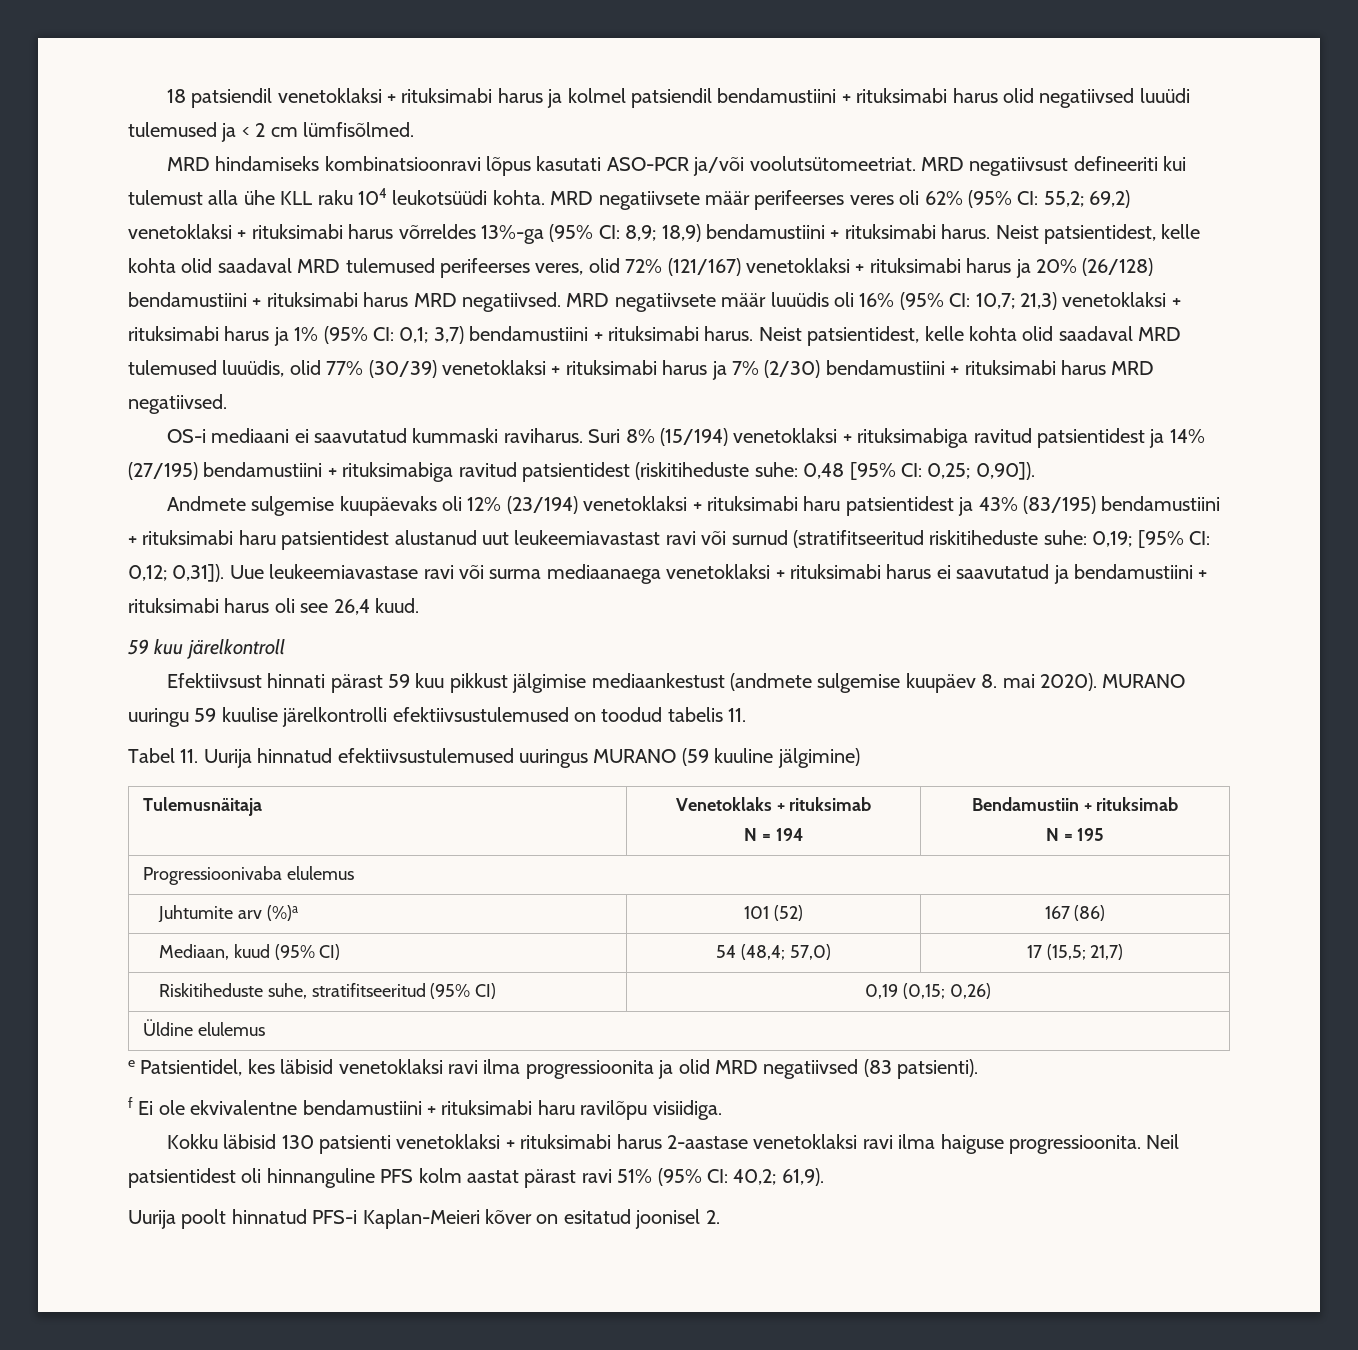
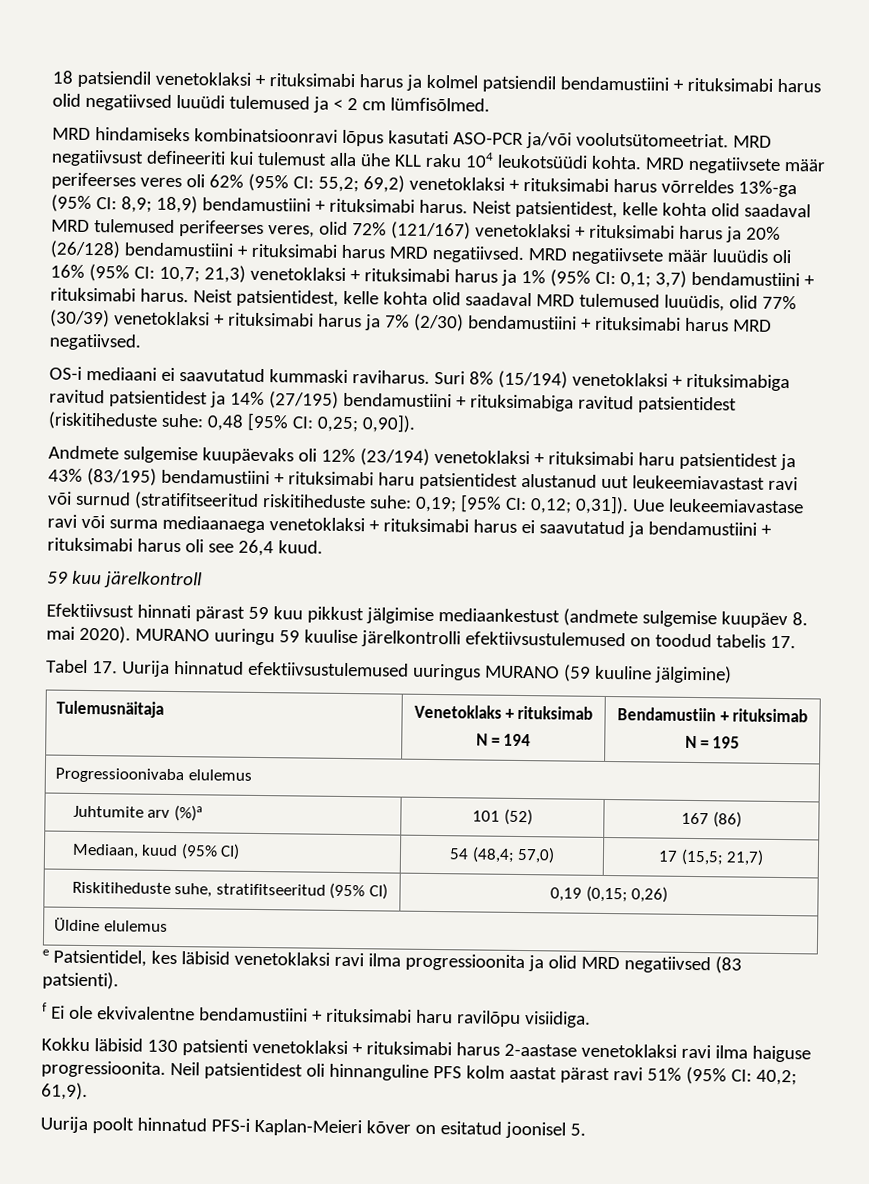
[728,708,747,722] 11. -> [769,635,796,649] 17.
[180,749,199,763] 11. -> [91,661,118,674] 17.
[705,1210,720,1224] 2. -> [569,1123,586,1136] 5.

